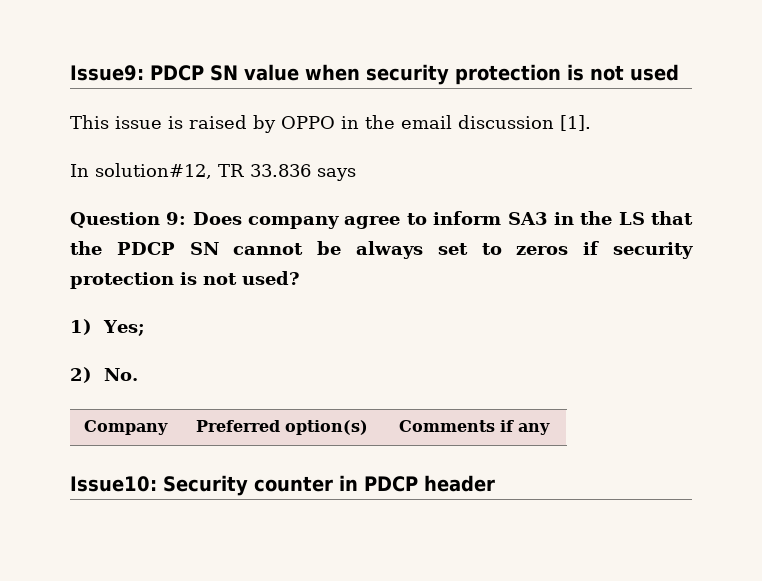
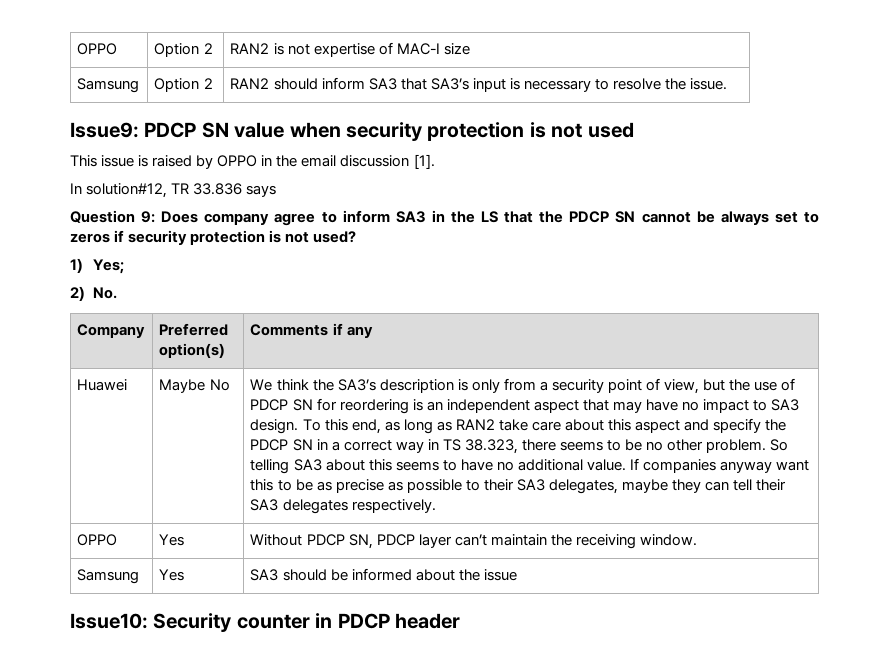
(70, 73) none -> [77,43,118,55] [154,43,213,57] [230,42,470,57] [77,78,140,93] [154,78,213,92] [230,77,728,92] OPPO | Option 2 | RAN2 is not expertise of MAC-I size // Samsung | Option 2 | RAN2 should inform SA3 that SA3’s input is necessary to resolve the issue. //
(551, 429) none -> [77,379,128,391] [159,379,230,393] [250,378,796,394] [250,398,800,414] [250,418,787,434] [250,439,789,454] [250,458,810,474] [250,479,787,494] [250,499,436,514] [77,534,118,546] [159,534,185,546] [250,534,697,549] [77,569,140,584] [159,569,185,581] [250,568,517,581] // Huawei | Maybe No | We think the SA3’s description is only from a security point of view, but the use of PDCP SN for reordering is an independent aspect that may have no impact to SA3 design. To this end, as long as RAN2 take care about this aspect and specify the PDCP SN in a correct way in TS 38.323, there seems to be no other problem. So telling SA3 about this seems to have no additional value. If companies anyway want this to be as precise as possible to their SA3 delegates, maybe they can tell their SA3 delegates respectively. // OPPO | Yes | Without PDCP SN, PDCP layer can’t maintain the receiving window. // Samsung | Yes | SA3 should be informed about the issue

